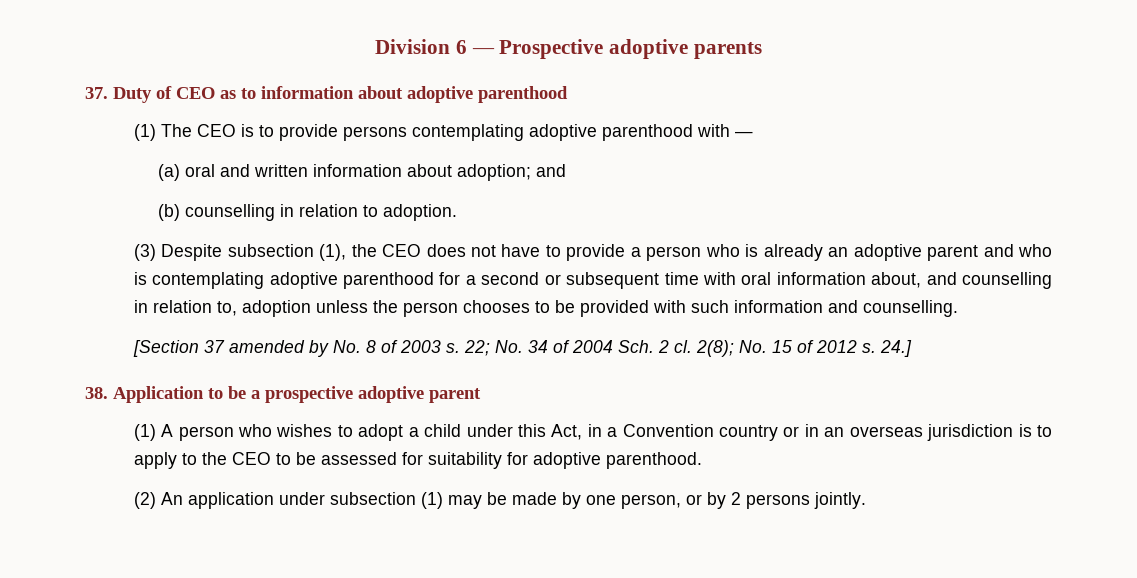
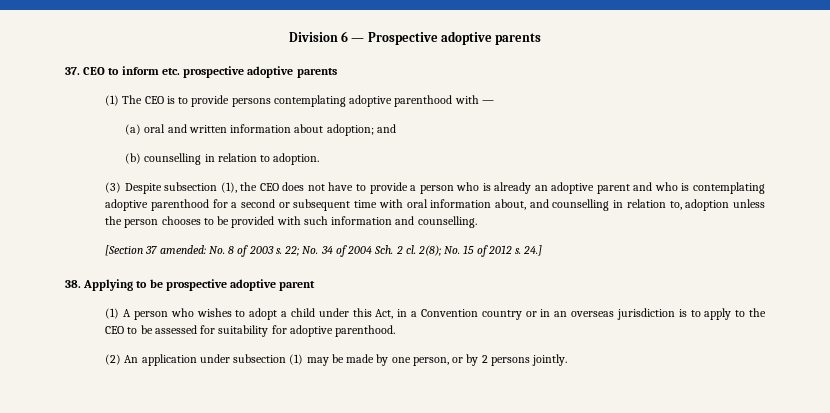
[113,86,568,103] Duty of CEO as to information about adoptive parenthood -> [83,66,337,78] CEO to inform etc. prospective adoptive parents
[228,340,329,357] amended by -> [159,245,206,254] amended:
[113,386,260,403] Application to be a -> [83,279,163,291] Applying to be

